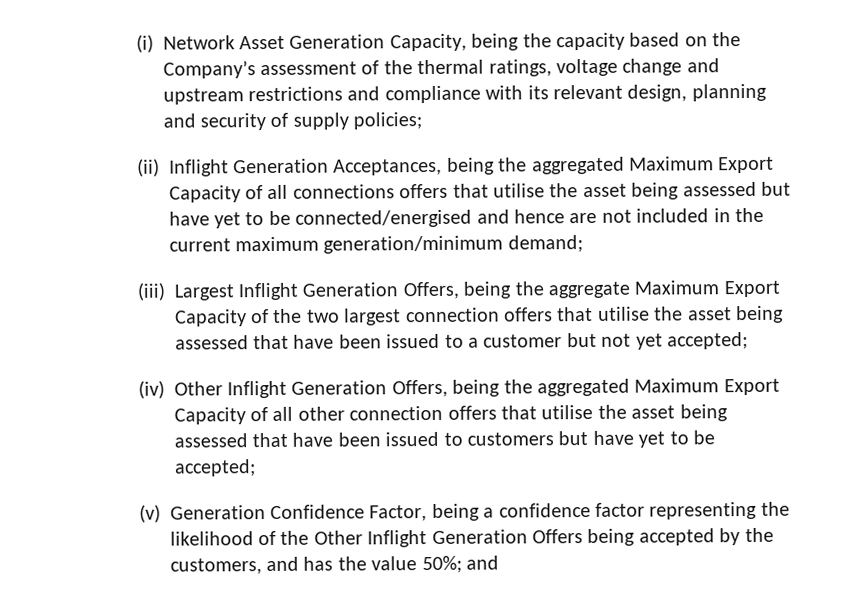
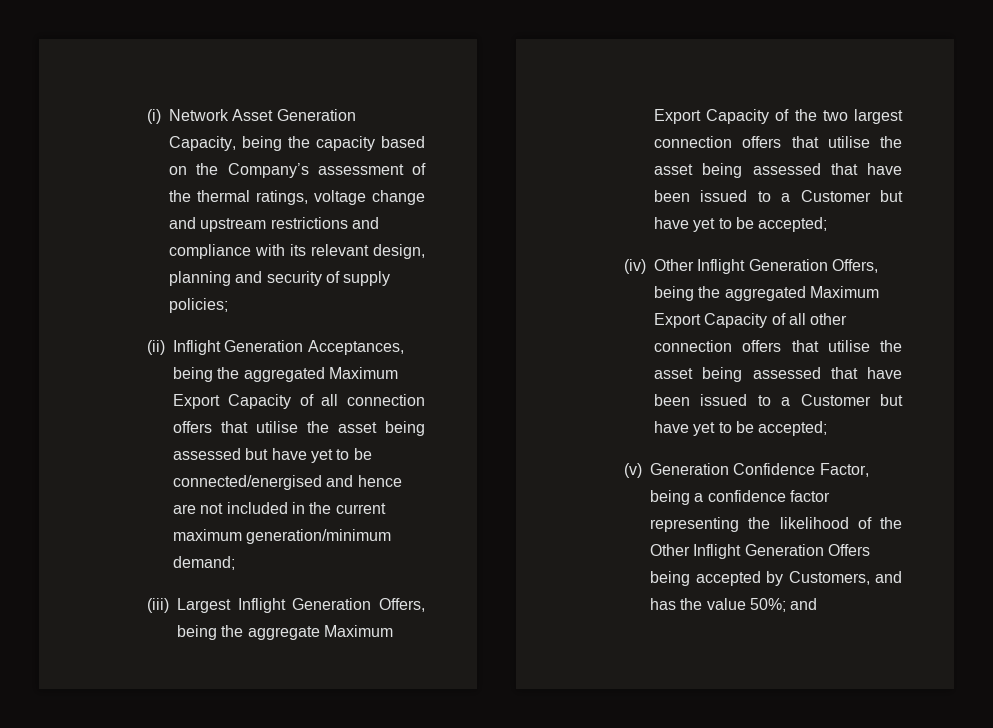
[292,184,395,199] connections -> [347,394,425,406] connection
[483,332,663,350] customer but not yet -> [800,190,903,202] [653,217,754,232] Customer but have yet to be
[466,432,554,446] customers -> [781,394,871,406] a Customer
[744,527,774,543] [169,558,262,575] the customers, -> [788,571,870,585] Customers,

